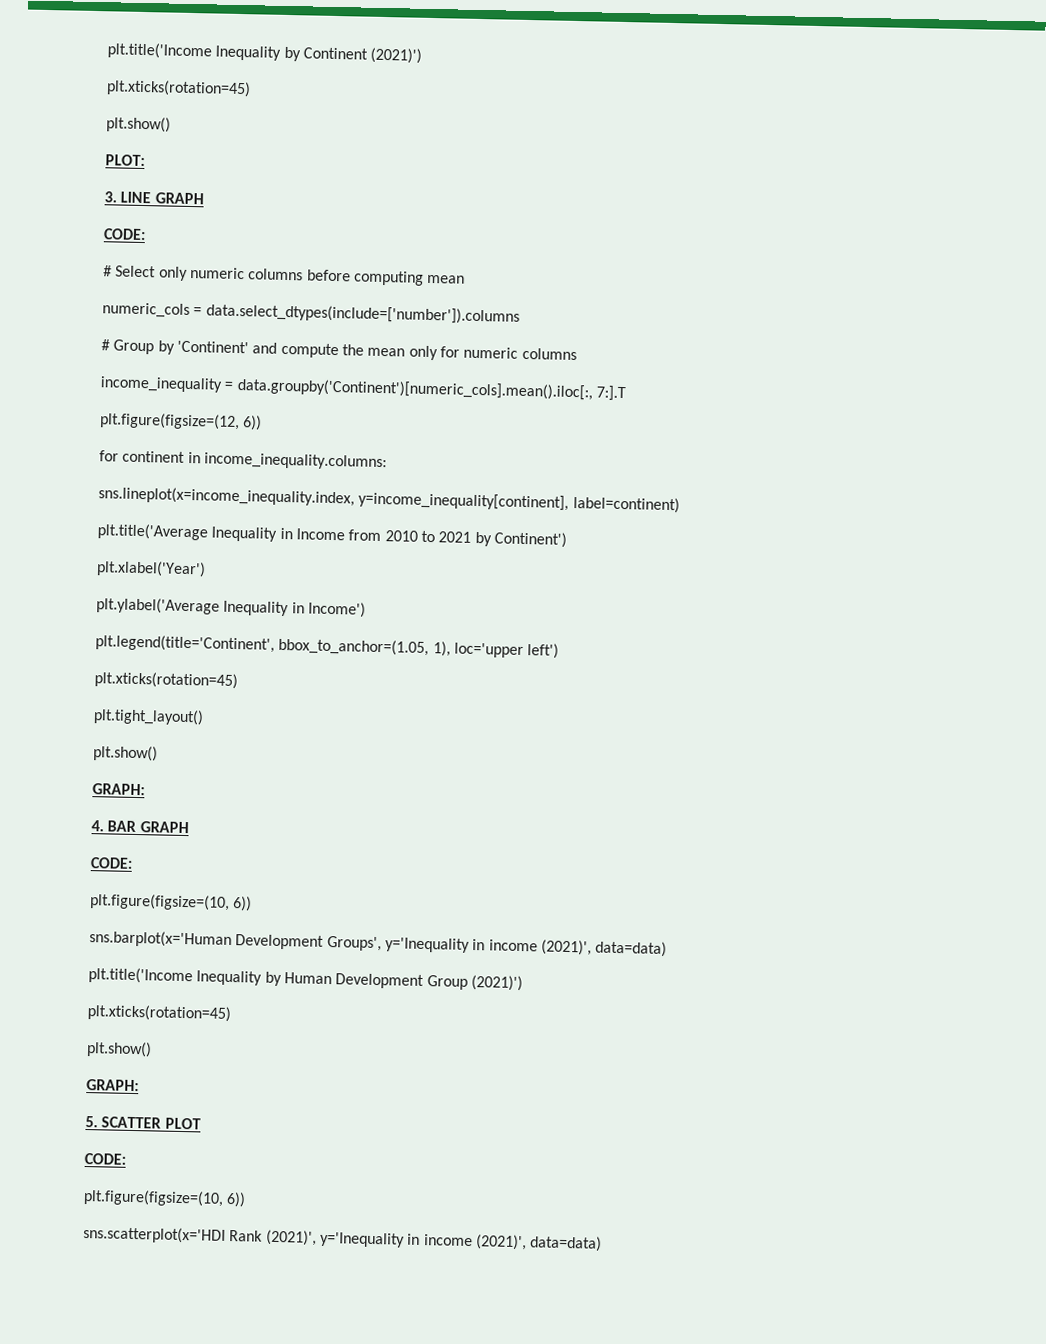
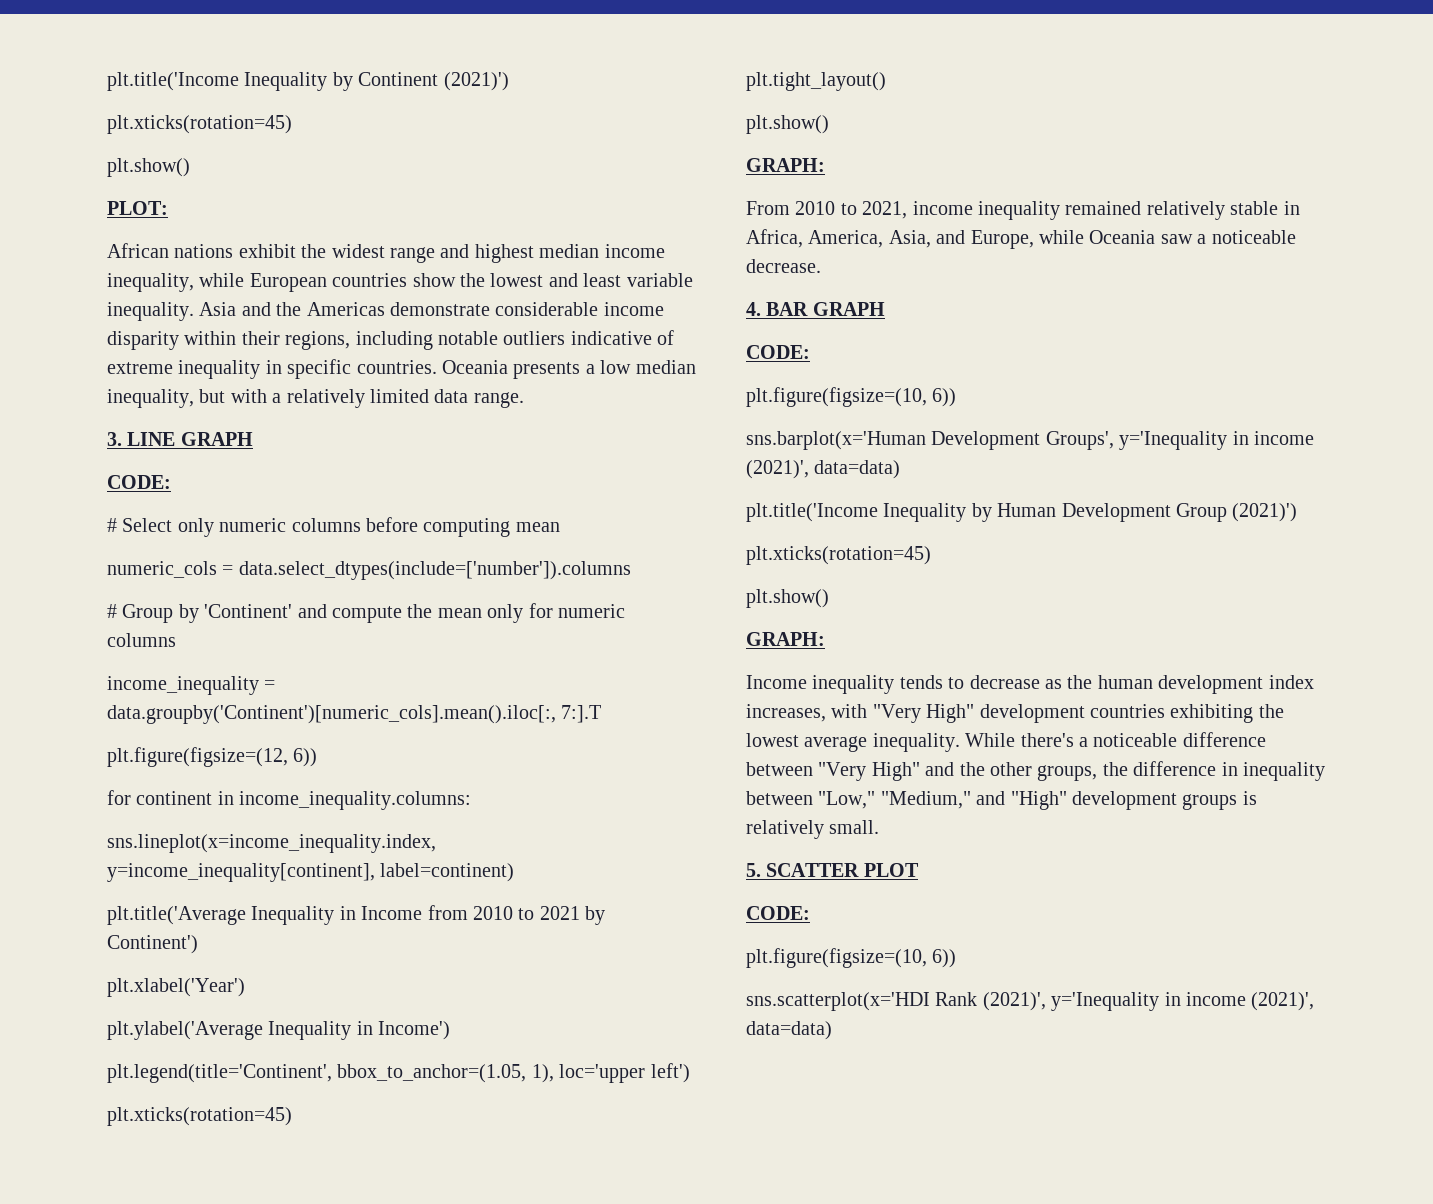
(145, 160) none -> [107,243,665,263] [107,273,693,292] [107,302,664,321] [107,330,675,350] [107,359,696,379] [107,389,524,408] // African nations exhibit the widest range and highest median income inequality, while European countries show the lowest and least variable inequality. Asia and the Americas demonstrate considerable income disparity within their regions, including notable outliers indicative of extreme inequality in specific countries. Oceania presents a low median inequality, but with a relatively limited data range.
(145, 789) none -> [746,201,1300,220] [746,229,1296,249] [746,259,821,273] // From 2010 to 2021, income inequality remained relatively stable in Africa, America, Asia, and Europe, while Oceania saw a noticeable decrease.
(139, 1085) none -> [746,675,1314,694] [746,704,1284,723] [746,732,1266,752] [746,761,1325,781] [746,791,1257,810] [746,820,880,839] // Income inequality tends to decrease as the human development index increases, with "Very High" development countries exhibiting the lowest average inequality. While there's a noticeable difference between "Very High" and the other groups, the difference in inequality between "Low," "Medium," and "High" development groups is relatively small.

